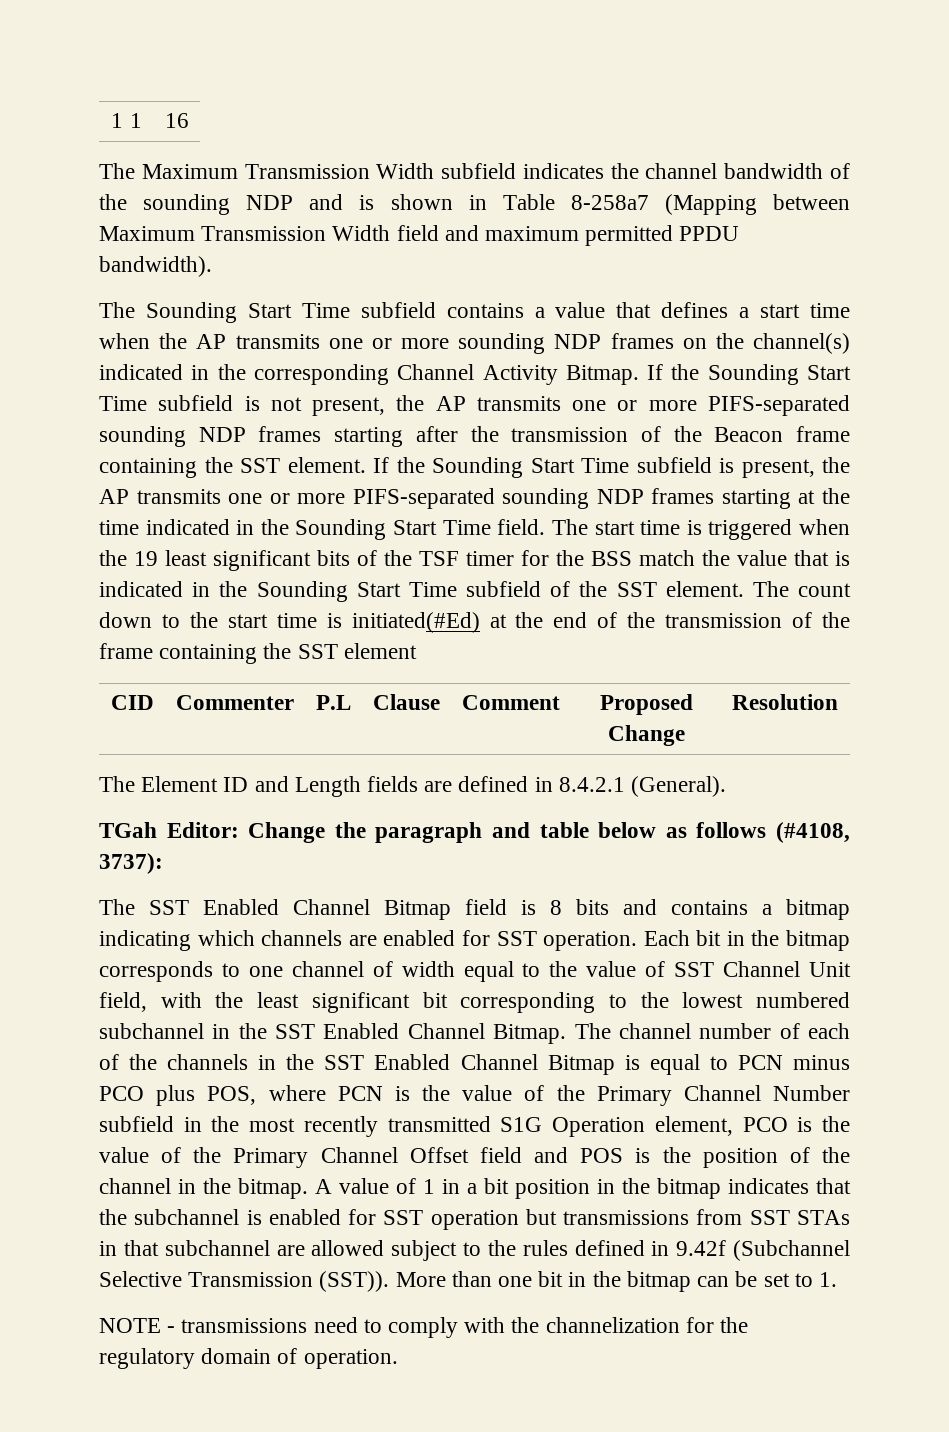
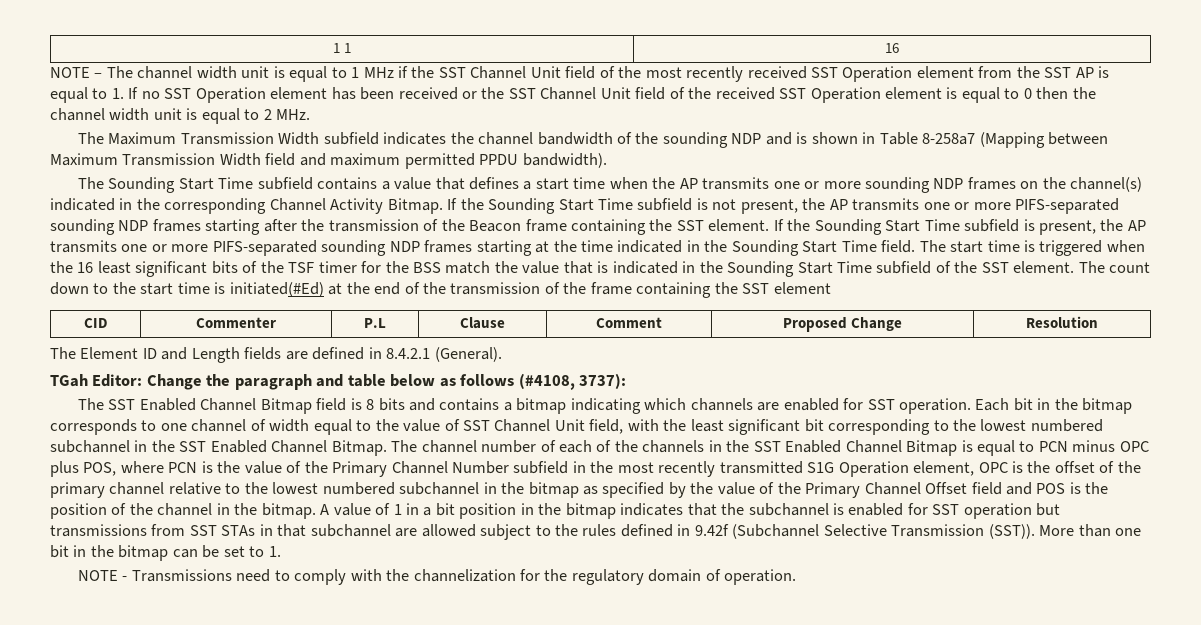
(189, 120) none -> [50,66,1110,82] [50,87,1096,103] [50,108,311,124] // NOTE – The channel width unit is equal to 1 MHz if the SST Channel Unit field of the most recently received SST Operation element from the SST AP is equal to 1. If no SST Operation element has been received or the SST Channel Unit field of the received SST Operation element is equal to 0 then the channel width unit is equal to 2 MHz.
[134,551,158,566] 19 -> [77,262,94,273] 16
[99,1086,144,1101] PCO -> [1119,441,1149,452] OPC
[742,1116,851,1132] PCO is the -> [978,461,1141,473] [50,482,714,498] OPC is the offset of the primary channel relative to the lowest numbered subchannel in the bitmap as specified by the
[181,1318,308,1333] transmissions -> [131,569,232,582] Transmissions

